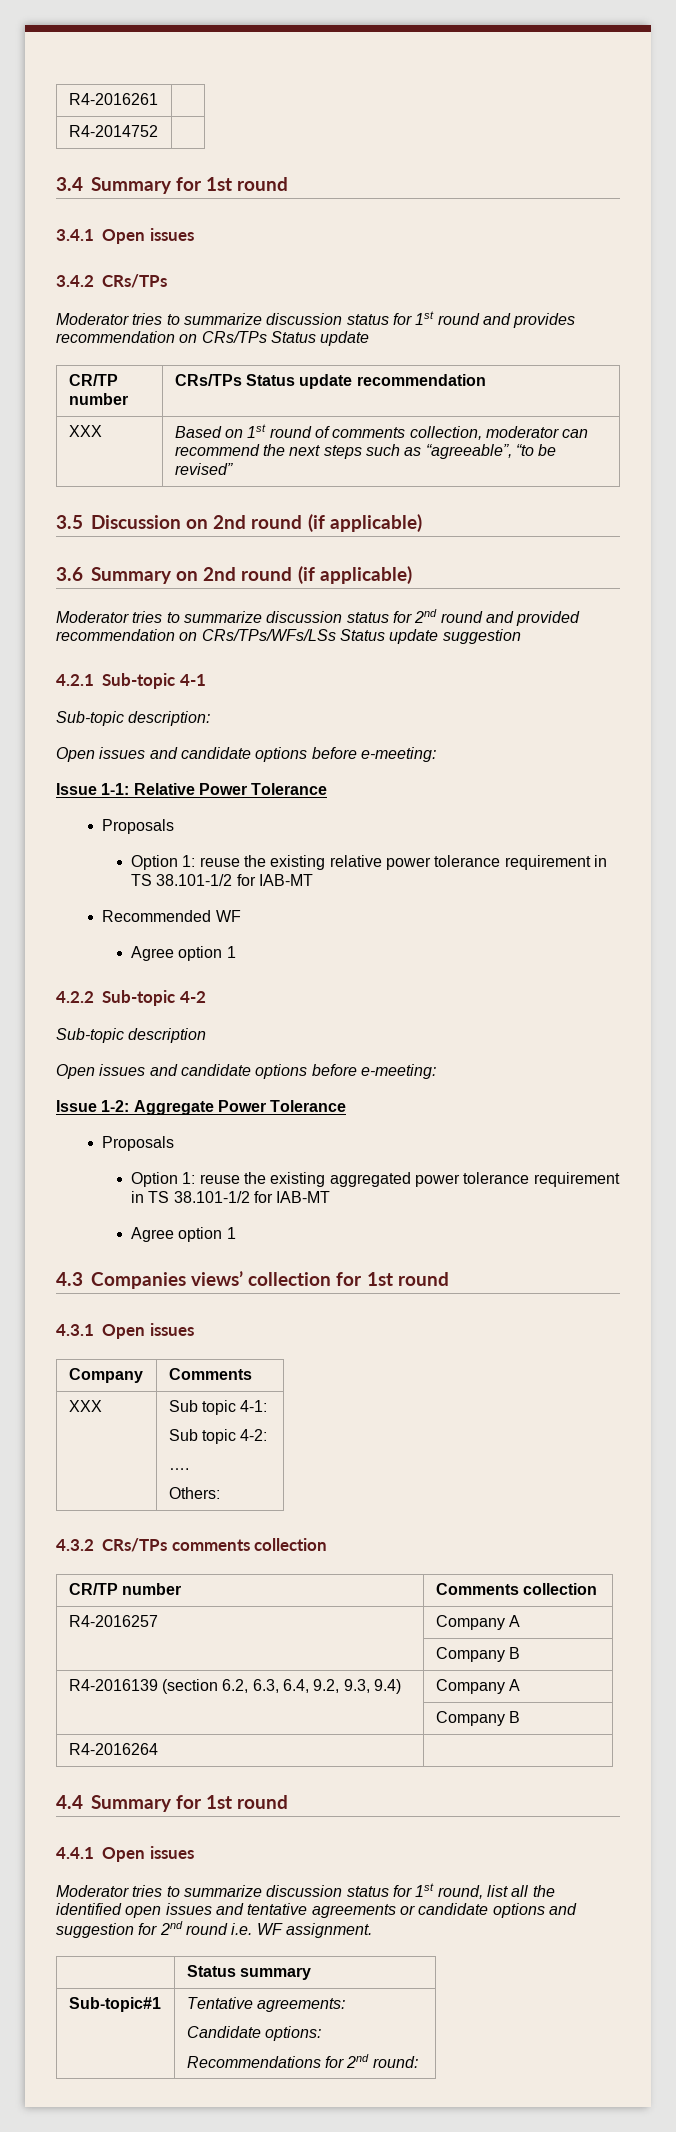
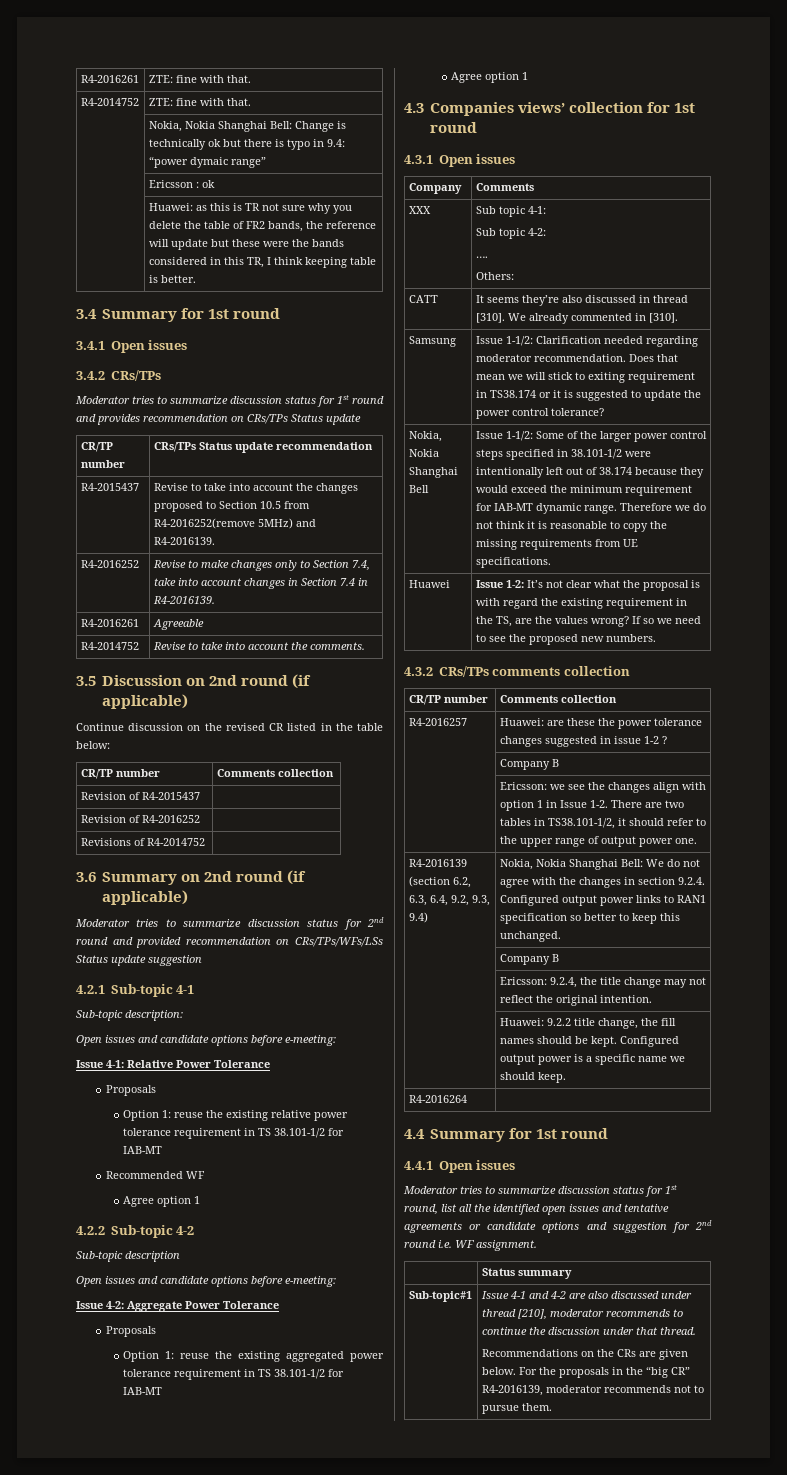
[68,93,158,105] [68,125,158,137] R4-2016261 | // R4-2014752 | -> [80,75,139,83] [148,75,251,83] [80,98,139,106] [148,98,251,106] [148,121,346,132] [148,139,345,150] [148,156,266,168] [148,180,215,188] [148,203,352,214] [148,221,376,232] [148,239,344,250] [148,257,376,268] [148,275,196,283] R4-2016261 | ZTE: fine with that. // R4-2014752 | ZTE: fine with that. // | Nokia, Nokia Shanghai Bell: Change is technically ok but there is typo in 9.4: “power dymaic range” // | Ericsson : ok // | Huawei: as this is TR not sure why you delete the table of FR2 bands, the reference will update but these were the bands considered in this TR, I think keeping table is better.
[68,425,102,437] [174,424,589,440] [174,444,557,459] [174,463,233,475] XXX | Based on 1st round of comments collection, moderator can recommend the next steps such as “agreeable”, “to be revised” -> [80,483,139,491] [153,483,358,494] [153,501,310,512] [153,518,316,529] [153,537,215,545] [80,560,139,568] [152,560,370,571] [153,578,368,589] [152,596,215,604] [80,619,139,627] [152,619,204,630] [80,642,139,650] [152,642,365,651] R4-2015437 | Revise to take into account the changes proposed to Section 10.5 from R4-2016252(remove 5MHz) and R4-2016139. // R4-2016252 | Revise to make changes only to Section 7.4, take into account changes in Section 7.4 in R4-2016139. // R4-2016261 | Agreeable // R4-2014752 | Revise to take into account the comments.
(422, 523) none -> [76,723,384,731] [76,741,110,749] [80,769,160,779] [216,769,334,777] [80,792,200,800] [80,815,200,823] [80,838,205,846] // Continue discussion on the revised CR listed in the table below: // CR/TP number | Comments collection // Revision of R4-2015437 | // Revision of R4-2016252 | // Revisions of R4-2014752 |
[101,783,130,795] 1-1: -> [106,1060,124,1068] 4-1:
[101,1100,130,1112] 1-2: -> [106,1301,124,1309] 4-2:
(220, 1493) none -> [408,295,438,303] [475,295,688,306] [475,313,678,324] [408,336,456,347] [475,336,698,347] [475,354,678,362] [475,372,695,383] [475,390,701,401] [475,408,604,419] [408,431,442,442] [408,449,439,457] [408,467,458,478] [408,485,429,493] [475,431,707,442] [475,449,651,460] [475,467,704,478] [475,485,692,496] [475,503,706,514] [475,521,667,532] [475,539,638,550] [475,557,551,568] [408,580,450,588] [475,580,700,591] [475,598,687,609] [475,616,701,627] [475,634,656,645] // CATT | It seems they’re also discussed in thread [310]. We already commented in [310]. // Samsung | Issue 1-1/2: Clarification needed regarding moderator recommendation. Does that mean we will stick to exiting requirement in TS38.174 or it is suggested to update the power control tolerance? // Nokia, Nokia Shanghai Bell | Issue 1-1/2: Some of the larger power control steps specified in 38.101-1/2 were intentionally left out of 38.174 because they would exceed the minimum requirement for IAB-MT dynamic range. Therefore we do not think it is reasonable to copy the missing requirements from UE specifications. // Huawei | Issue 1-2: It’s not clear what the proposal is with regard the existing requirement in the TS, are the values wrong? If so we need to see the proposed new numbers.
[435,1615,520,1630] [435,1647,520,1662] Company A // | Company B -> [499,718,702,729] [499,736,667,747] [499,759,559,770] [499,782,706,793] [499,800,684,811] [499,818,706,829] [499,836,697,847] Huawei: are these the power tolerance changes suggested in issue 1-2 ? // | Company B // | Ericsson: we see the changes align with option 1 in Issue 1-2. There are two tables in TS38.101-1/2, it should refer to the upper range of output power one.
[435,1679,520,1694] [435,1711,520,1726] Company A // | Company B -> [499,859,700,870] [499,877,705,888] [499,895,706,906] [499,913,680,924] [499,931,561,942] [499,954,559,965] [499,977,706,988] [499,995,652,1006] [499,1018,676,1029] [499,1036,679,1047] [499,1054,685,1065] [499,1072,566,1083] Nokia, Nokia Shanghai Bell: We do not agree with the changes in section 9.2.4. Configured output power links to RAN1 specification so better to keep this unchanged. // | Company B // | Ericsson: 9.2.4, the title change may not reflect the original intention. // | Huawei: 9.2.2 title change, the fill names should be kept. Configured output power is a specific name we should keep.
[186,1997,345,2012] [186,2026,321,2041] [186,2054,418,2068] Tentative agreements: // Candidate options: // Recommendations for 2nd round: -> [480,1291,692,1299] [481,1309,683,1320] [481,1327,696,1335] [481,1349,688,1360] [481,1366,690,1378] [481,1385,704,1396] [481,1403,552,1414] Issue 4-1 and 4-2 are also discussed under thread [210], moderator recommends to continue the discussion under that thread. // Recommendations on the CRs are given below. For the proposals in the “big CR” R4-2016139, moderator recommends not to pursue them.

